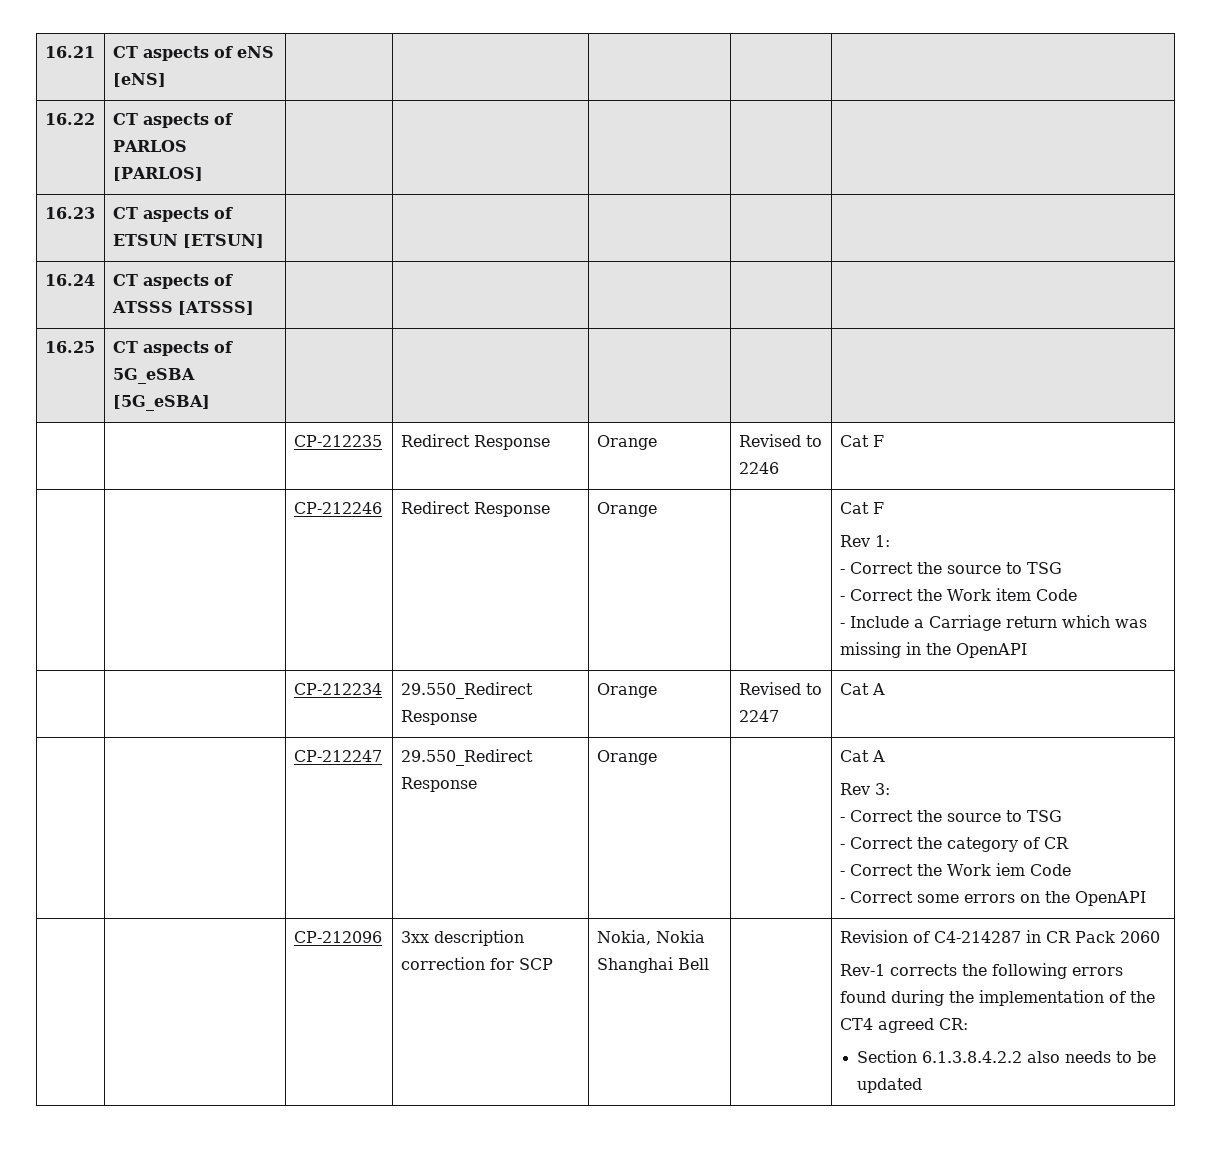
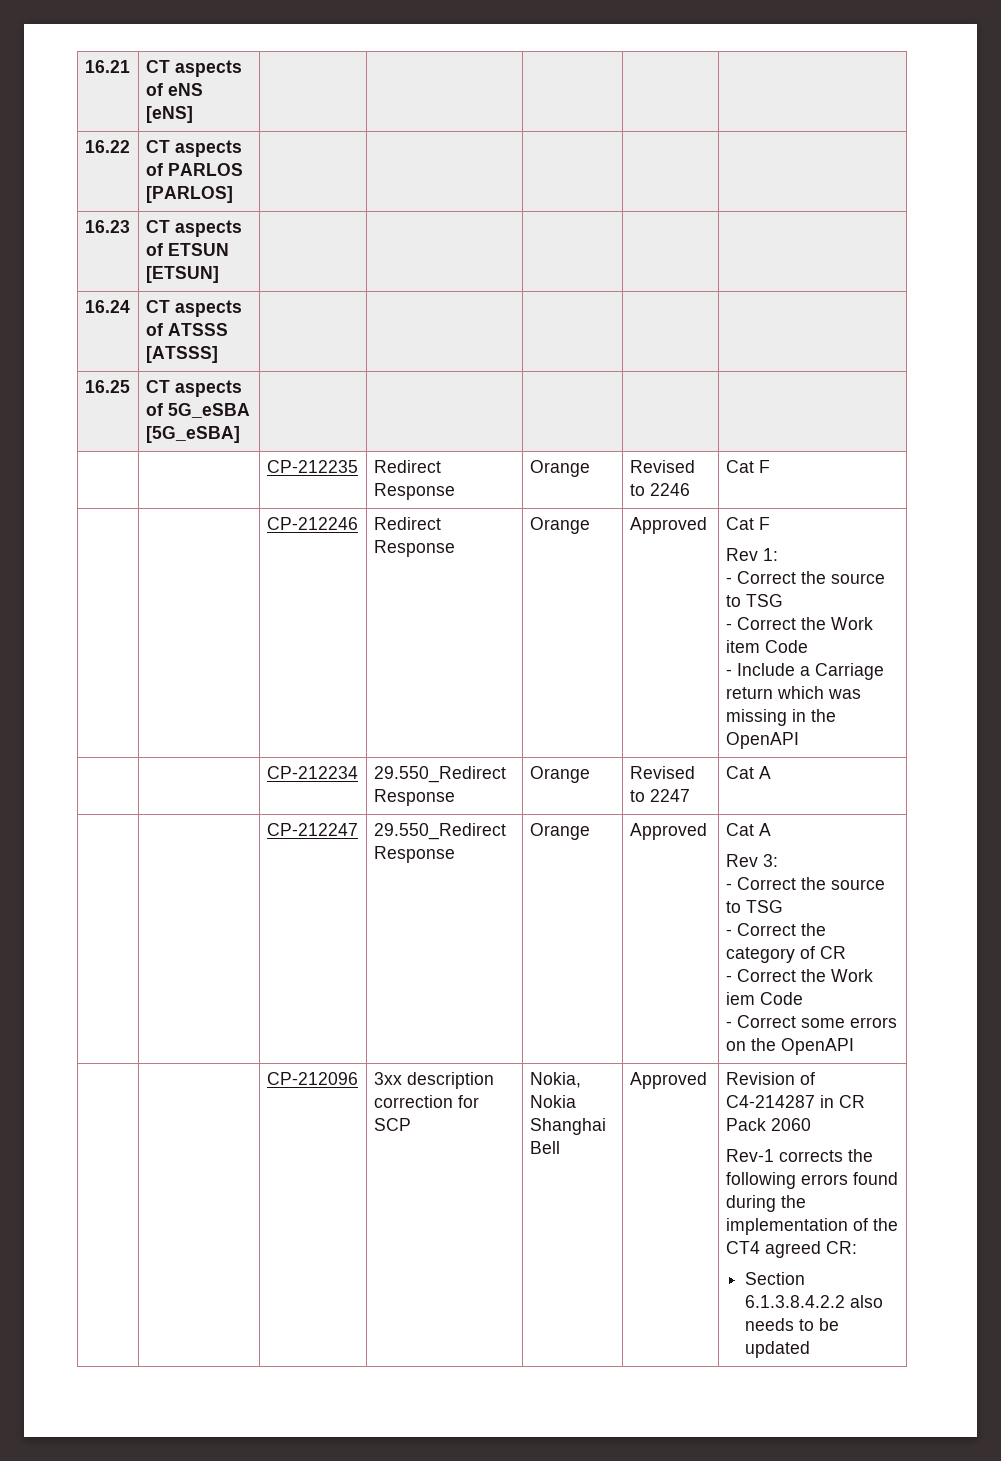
(657, 509) none -> [629,517,707,534] Approved
(657, 757) none -> [629,823,707,840] Approved
(709, 964) none -> [629,1072,707,1089] Approved

